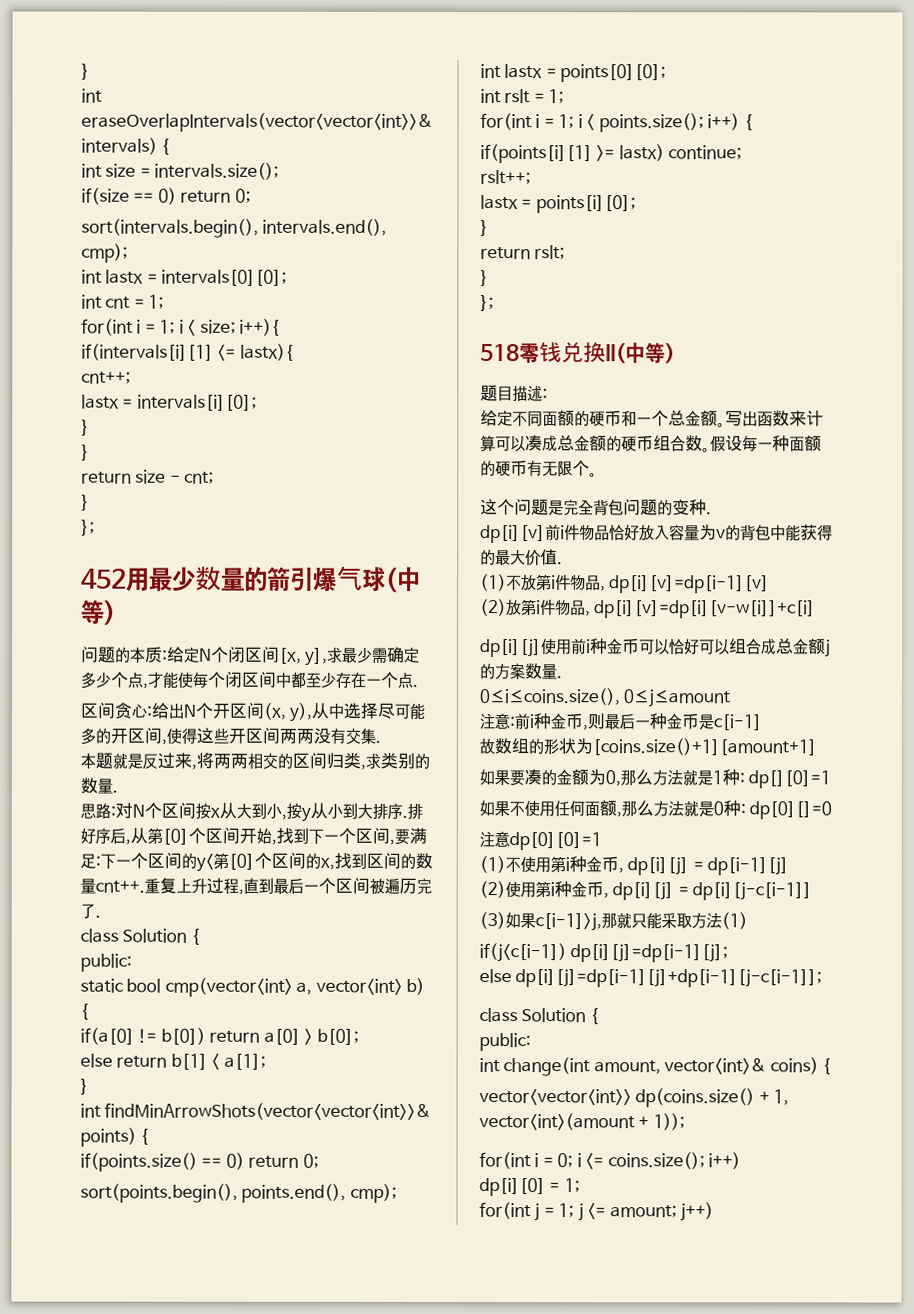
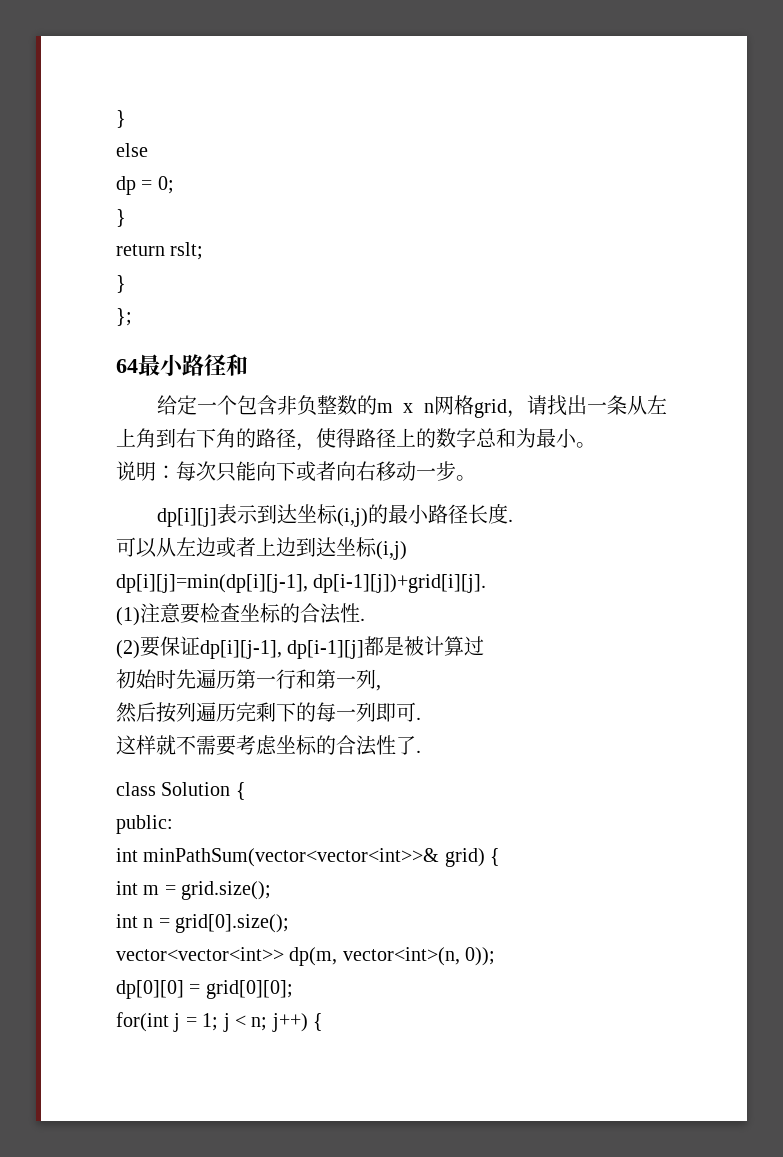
[81,63,90,80] [81,88,102,103] [81,112,433,132] [81,137,171,155] [81,162,280,180] [81,187,251,205] [81,218,388,238] [81,243,128,263] [81,269,288,286] [81,294,165,309] [81,318,281,336] [81,343,294,361] [81,371,131,384] [81,394,257,411] [81,419,90,436] [81,444,90,461] [81,469,215,484] [81,494,90,511] [81,519,95,536] [81,565,421,593] [81,599,117,626] [80,646,421,666] [80,671,418,689] [80,702,426,722] [80,727,381,745] [80,752,430,770] [80,777,118,794] [80,802,423,822] [80,827,427,845] [80,852,433,872] [80,877,432,895] [80,903,101,919] [80,928,200,945] [80,953,132,972] [80,977,426,997] [80,1003,89,1020] [80,1027,359,1045] [80,1053,266,1070] [80,1078,89,1095] [80,1102,432,1120] [80,1127,150,1147] [80,1152,319,1172] [80,1183,397,1203] [480,64,667,83] [480,89,565,104] [480,113,753,133] [480,144,743,164] [480,170,531,185] [480,195,636,214] } // int eraseOverlapIntervals(vector<vector<int>>& intervals) { // int size = intervals.size(); // if(size == 0) return 0; // sort(intervals.begin(), intervals.end(), cmp); // int lastx = intervals[0][0]; // int cnt = 1; // for(int i = 1; i < size; i++){ // if(intervals[i][1] <= lastx){ // cnt++; // lastx = intervals[i][0]; // } // } // return size - cnt; // } // }; // 452用最少数量的箭引爆气球(中等) // 问题的本质:给定N个闭区间[x, y],求最少需确定多少个点,才能使每个闭区间中都至少存在一个点. // 区间贪心:给出N个开区间(x, y),从中选择尽可能多的开区间,使得这些开区间两两没有交集. // 本题就是反过来,将两两相交的区间归类,求类别的数量. // 思路:对N个区间按x从大到小,按y从小到大排序.排好序后,从第[0]个区间开始,找到下一个区间,要满足:下一个区间的y<第[0]个区间的x,找到区间的数量cnt++.重复上升过程,直到最后一个区间被遍历完了. // class Solution { // public: // static bool cmp(vector<int> a, vector<int> b) { // if(a[0] != b[0]) return a[0] > b[0]; // else return b[1] < a[1]; // } // int findMinArrowShots(vector<vector<int>>& points) { // if(points.size() == 0) return 0; // sort(points.begin(), points.end(), cmp); // int lastx = points[0][0]; // int rslt = 1; // for(int i = 1; i < points.size(); i++) { // if(points[i][1] >= lastx) continue; // rslt++; // lastx = points[i][0]; -> [116,110,126,128] [116,143,148,157] [116,176,174,195] } // else // dp = 0;
[480,342,676,364] [480,385,548,403] [480,410,824,428] [480,435,822,453] [480,460,598,478] [480,499,712,517] [480,524,833,544] [480,549,563,567] [480,574,771,594] [480,599,817,619] [479,638,831,658] [479,663,562,680] [479,688,731,708] [479,713,762,731] [479,738,817,756] [479,769,832,789] [479,800,833,820] [479,831,602,851] [479,856,790,876] [479,881,813,901] [479,912,748,932] [479,943,729,963] [479,969,823,988] 518零钱兑换II(中等) // 题目描述: // 给定不同面额的硬币和一个总金额。写出函数来计算可以凑成总金额的硬币组合数。假设每一种面额的硬币有无限个。 // 这个问题是完全背包问题的变种. // dp[i][v]前i件物品恰好放入容量为v的背包中能获得的最大价值. // (1)不放第i件物品, dp[i][v]=dp[i-1][v] // (2)放第i件物品, dp[i][v]=dp[i][v-w[i]]+c[i] // dp[i][j]使用前i种金币可以恰好可以组合成总金额j的方案数量. // 0≤i≤coins.size(), 0≤j≤amount // 注意:前i种金币,则最后一种金币是c[i-1] // 故数组的形状为[coins.size()+1][amount+1] // 如果要凑的金额为0,那么方法就是1种: dp[][0]=1 // 如果不使用任何面额,那么方法就是0种: dp[0][]=0 // 注意dp[0][0]=1 // (1)不使用第i种金币, dp[i][j] = dp[i-1][j] // (2)使用第i种金币, dp[i][j] = dp[i][j-c[i-1]] // (3)如果c[i-1]>j,那就只能采取方法(1) // if(j<c[i-1]) dp[i][j]=dp[i-1][j]; // else dp[i][j]=dp[i-1][j]+dp[i-1][j-c[i-1]]; -> [116,354,248,376] [156,395,667,418] [116,428,596,451] [116,461,476,482] [156,503,513,527] [116,537,407,560] [116,574,487,593] [116,603,365,626] [116,636,485,659] [116,669,381,691] [116,702,421,723] [116,735,421,756] 64最小路径和 // 给定一个包含非负整数的m x n网格grid，请找出一条从左上角到右下角的路径，使得路径上的数字总和为最小。 // 说明：每次只能向下或者向右移动一步。 // dp[i][j]表示到达坐标(i,j)的最小路径长度. // 可以从左边或者上边到达坐标(i,j) // dp[i][j]=min(dp[i][j-1], dp[i-1][j])+grid[i][j]. // (1)注意要检查坐标的合法性. // (2)要保证dp[i][j-1], dp[i-1][j]都是被计算过 // 初始时先遍历第一行和第一列, // 然后按列遍历完剩下的每一列即可. // 这样就不需要考虑坐标的合法性了.
[503,1057,832,1077] [479,1088,790,1108] [479,1113,685,1131] [479,1152,742,1170] [479,1178,580,1197] change(int amount, vector<int>& coins) { // vector<vector<int>> dp(coins.size() + 1, vector<int>(amount + 1)); // for(int i = 0; i <= coins.size(); i++) // dp[i][0] = 1; -> [143,848,501,867] [116,881,272,900] [116,914,290,933] [116,947,496,966] [116,980,293,999] minPathSum(vector<vector<int>>& grid) { // int m = grid.size(); // int n = grid[0].size(); // vector<vector<int>> dp(m, vector<int>(n, 0)); // dp[0][0] = grid[0][0];
[587,1202,715,1222] <= amount; j++) -> [235,1013,324,1032] < n; j++) {

